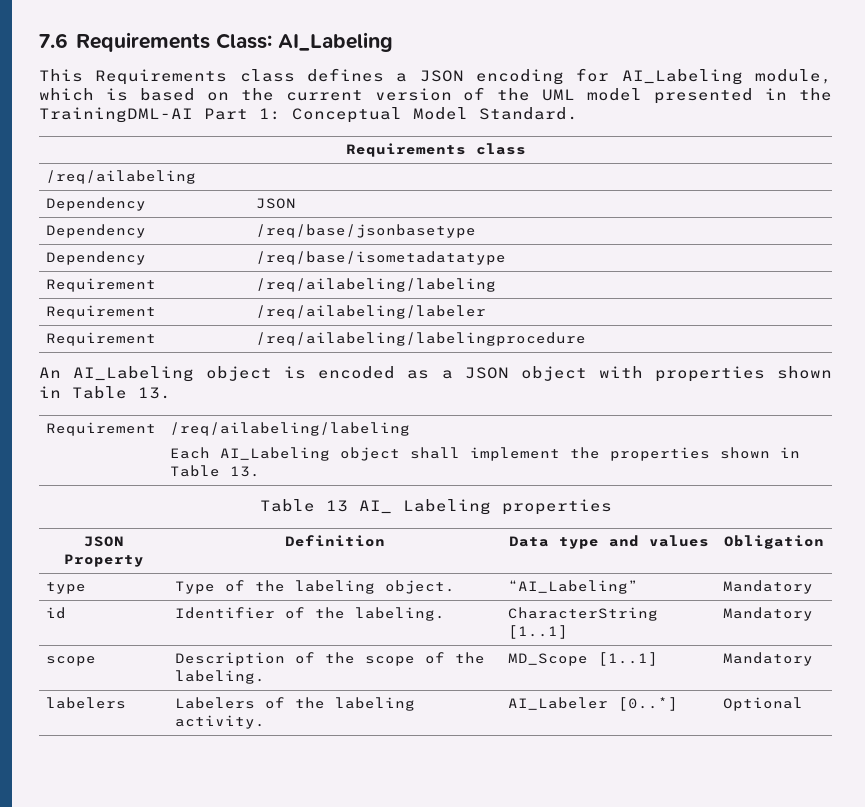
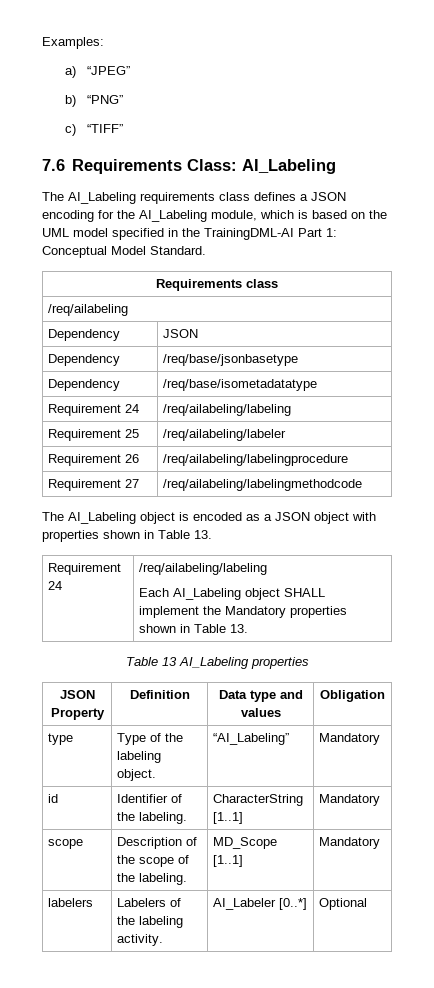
(39, 40) none -> [42,37,104,49] [64,66,131,78] [64,95,124,107] [64,124,124,136] Examples: // a) “JPEG” // b) “PNG” // c) “TIFF” //
[39,69,228,85] This Requirements -> [42,192,215,204] The AI_Labeling requirements
(610, 75) none -> [117,210,135,219] the
[285,87,531,101] current version of the -> (387, 214) none
[654,88,754,104] presented -> [112,228,164,240] specified
(156, 285) none -> [124,404,139,413] 24
(156, 312) none -> [124,429,139,438] 25
(156, 339) none -> [124,454,139,463] 26
[39,367,61,378] // An -> [47,479,139,491] [162,479,362,491] [42,512,64,521] // Requirement 27 | /req/ailabeling/labelingmethodcode // The
(156, 429) none -> [47,581,62,590] 24
[409,447,460,459] shall -> [283,588,325,597] SHALL
(600, 453) none -> [224,606,286,618] Mandatory
[358,499,491,515] AI_ Labeling -> [178,657,249,669] AI_Labeling

